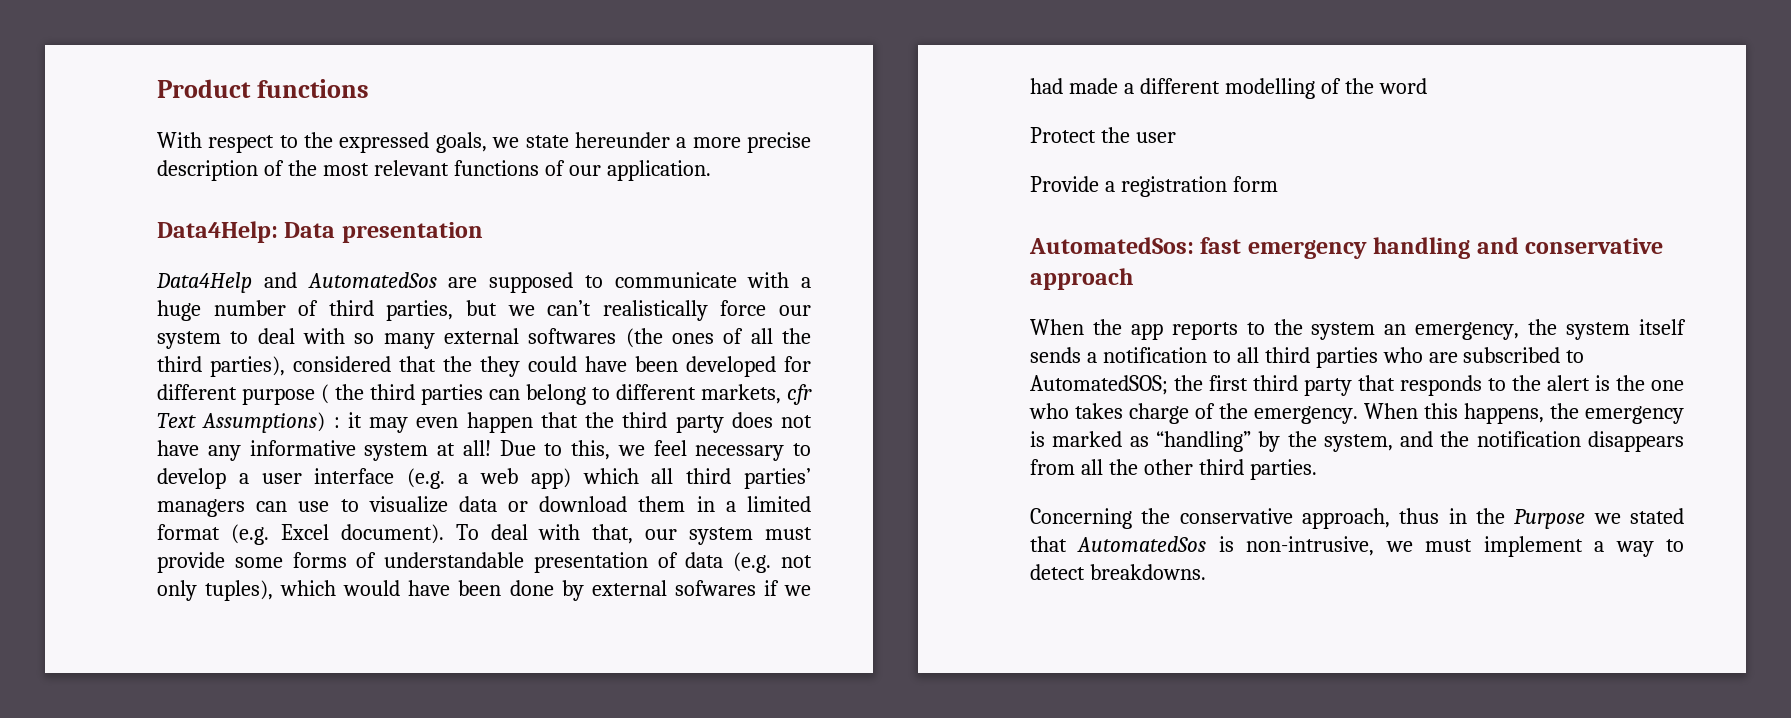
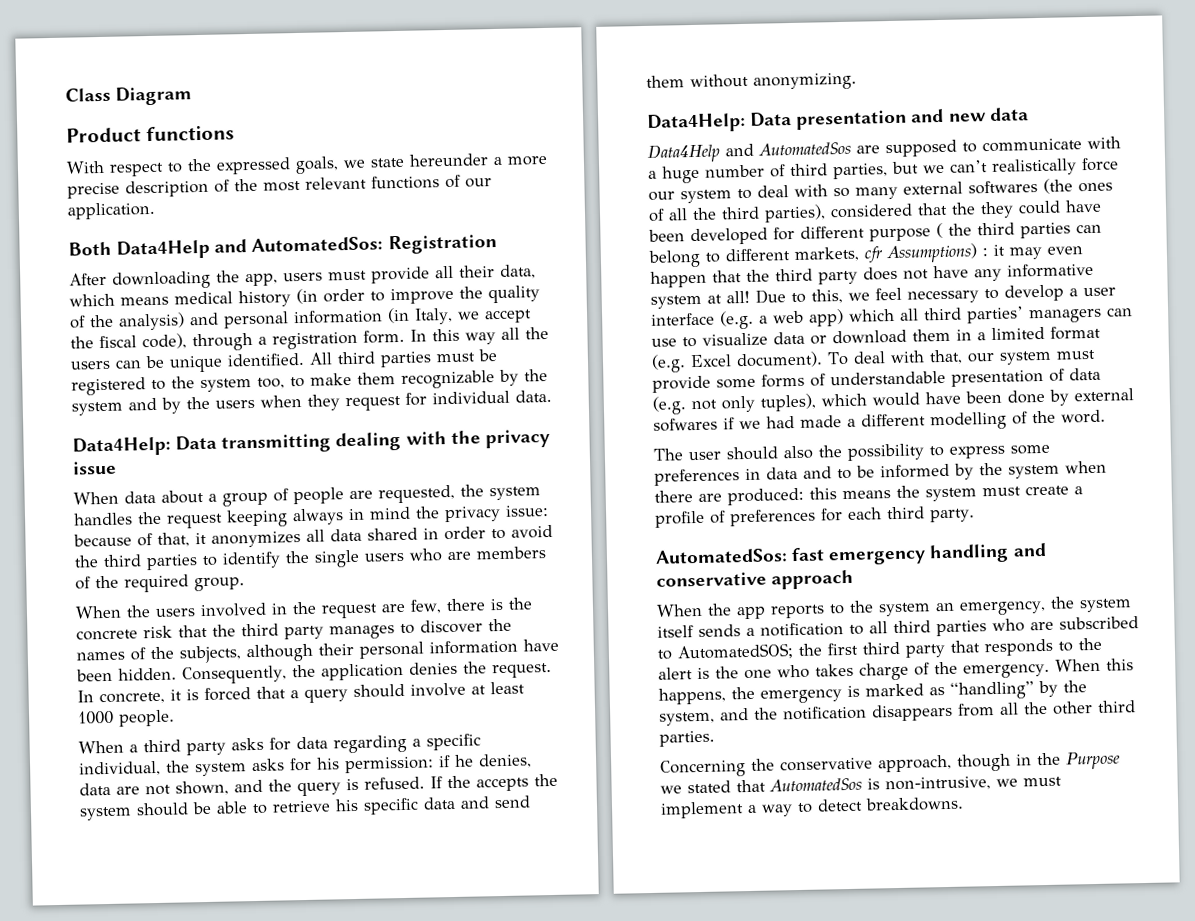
(157, 88) none -> [65,86,193,106] Class Diagram //
(711, 170) none -> [68,234,497,260] [69,264,536,290] [69,285,540,308] [69,307,532,331] [70,326,549,352] [70,349,497,373] [71,369,548,396] [71,389,552,416] [72,428,550,457] [72,460,117,475] [73,484,541,507] [73,505,549,529] [73,524,553,548] [74,546,546,571] [75,574,245,593] [75,597,533,619] [76,618,512,641] [76,638,559,664] [76,661,552,685] [77,681,525,705] [77,709,175,727] [78,733,481,756] [79,753,532,777] [79,773,558,797] [79,795,531,821] [646,72,857,91] // Both Data4Help and AutomatedSos: Registration // After downloading the app, users must provide all their data, which means medical history (in order to improve the quality of the analysis) and personal information (in Italy, we accept the fiscal code), through a registration form. In this way all the users can be unique identified. All third parties must be registered to the system too, to make them recognizable by the system and by the users when they request for individual data. // Data4Help: Data transmitting dealing with the privacy issue // When data about a group of people are requested, the system handles the request keeping always in mind the privacy issue: because of that, it anonymizes all data shared in order to avoid the third parties to identify the single users who are members of the required group. // When the users involved in the request are few, there is the concrete risk that the third party manages to discover the names of the subjects, although their personal information have been hidden. Consequently, the application denies the request. In concrete, it is forced that a query should involve at least 1000 people. // When a third party asks for data regarding a specific individual, the system asks for his permission: if he denies, data are not shown, and the query is refused. If the accepts the system should be able to retrieve his specific data and send them without anonymizing.
(483, 232) none -> [910,107,1029,123] and new data
[157,413,196,428] Text -> (884, 255) none
[1378,78,1427,94] [1030,127,1176,143] [1030,176,1278,197] word // Protect the user // Provide a registration form -> [1061,409,1106,424] [653,443,1050,461] [654,460,1107,486] [654,485,1083,506] [655,506,975,528] word. // The user should also the possibility to express some preferences in data and to be informed by the system when there are produced: this means the system must create a profile of preferences for each third party.
[1399,508,1440,524] thus -> [957,753,1011,772] though

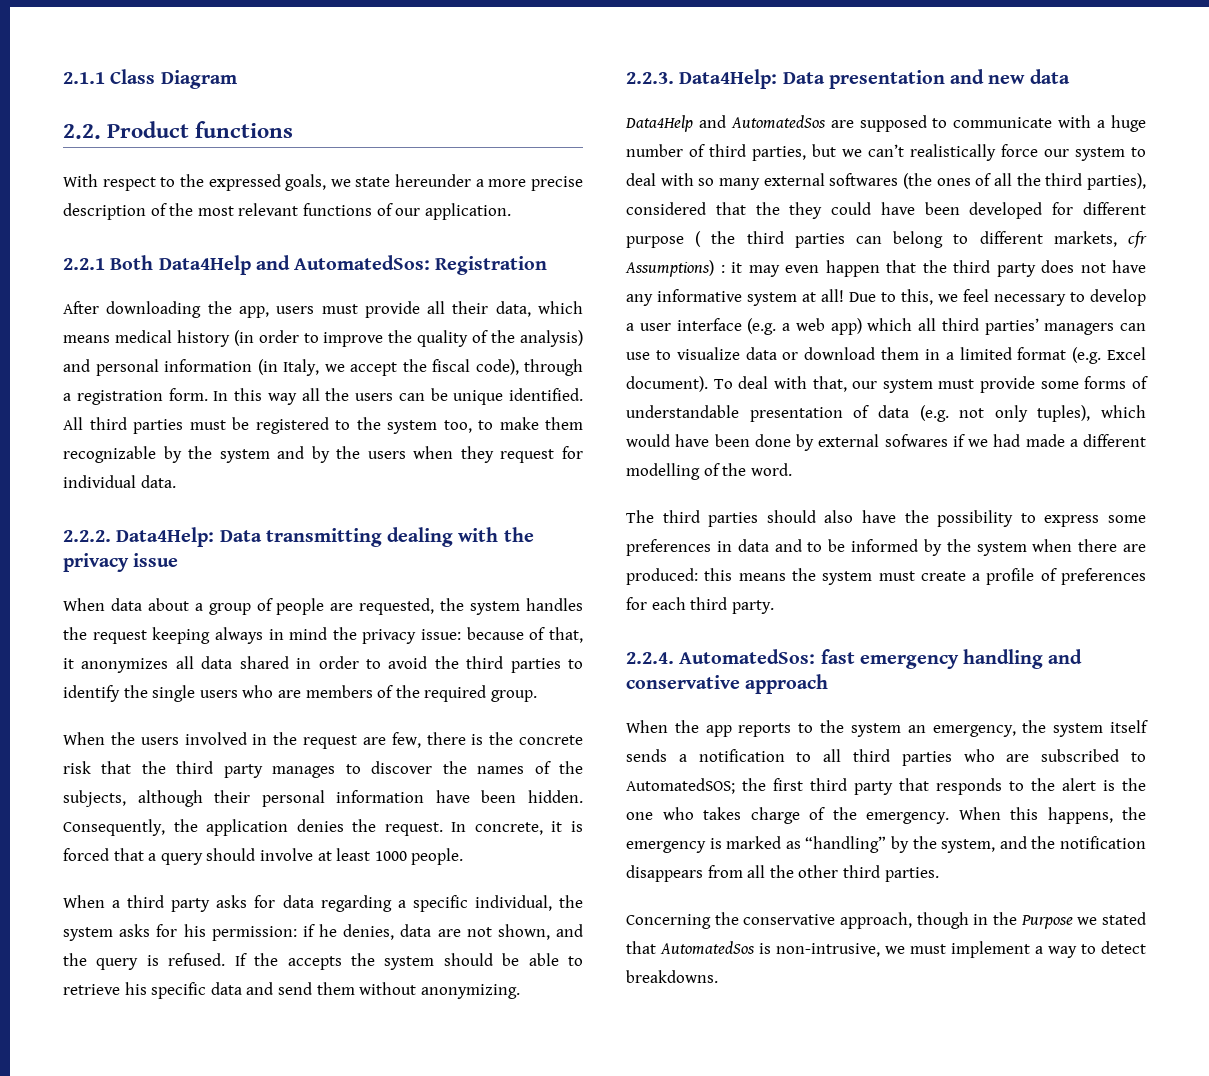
(65, 94) none -> [63,72,105,84] 2.1.1
(193, 96) none -> [63,124,101,139] 2.2.
(155, 210) none -> [63,258,105,270] 2.2.1
(552, 396) none -> [63,530,111,542] 2.2.2.
(857, 81) none -> [626,72,674,84] 2.2.3.
[688,451,722,461] user -> [662,510,759,527] third parties
(814, 452) none -> [862,510,896,523] have
(975, 515) none -> [626,652,674,664] 2.2.4.

